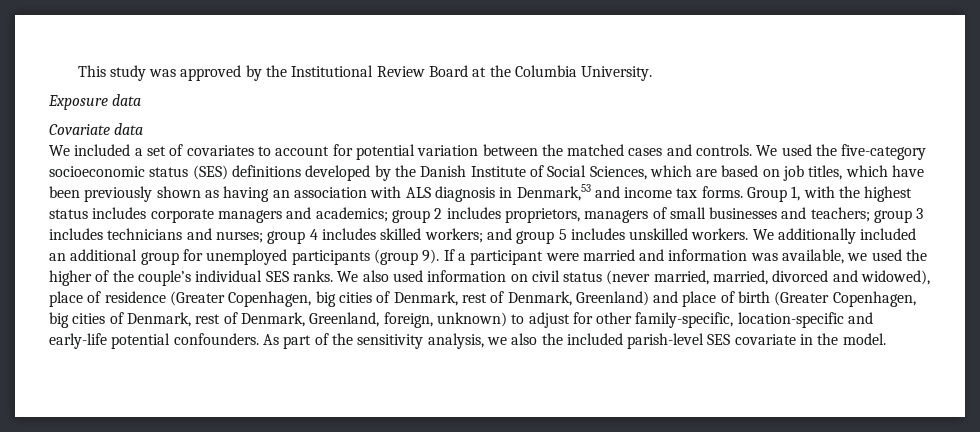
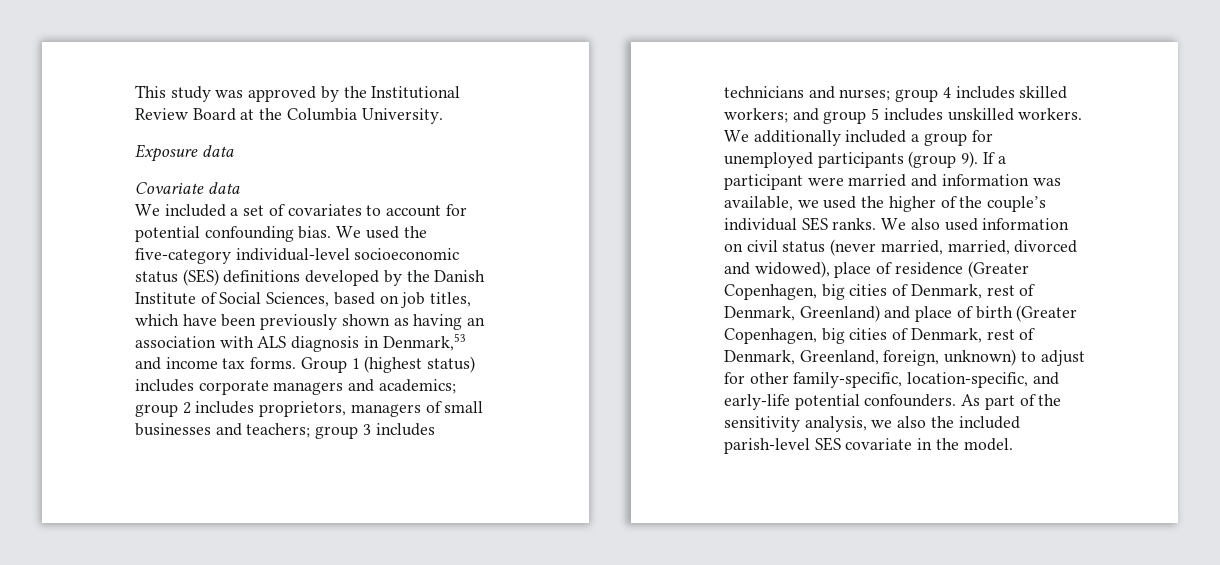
[417,144,753,156] variation between the matched cases and controls. -> [204,226,332,242] confounding bias.
(927, 152) none -> [235,248,350,261] individual-level
[649,165,718,177] which are -> (330, 299) none
[791,186,913,202] [49,209,88,219] 1, with the highest status -> [351,356,476,373] 1 (highest status)
[49,249,138,261] an additional -> [911,134,920,142] a
[737,312,844,328] location-specific -> [907,372,1029,388] location-specific,

